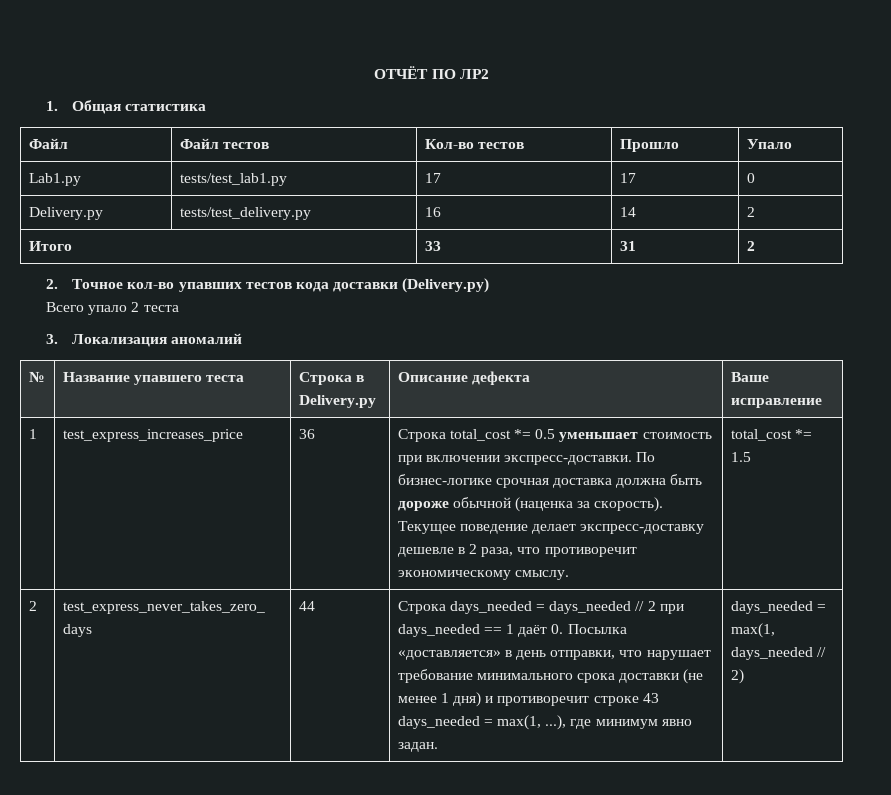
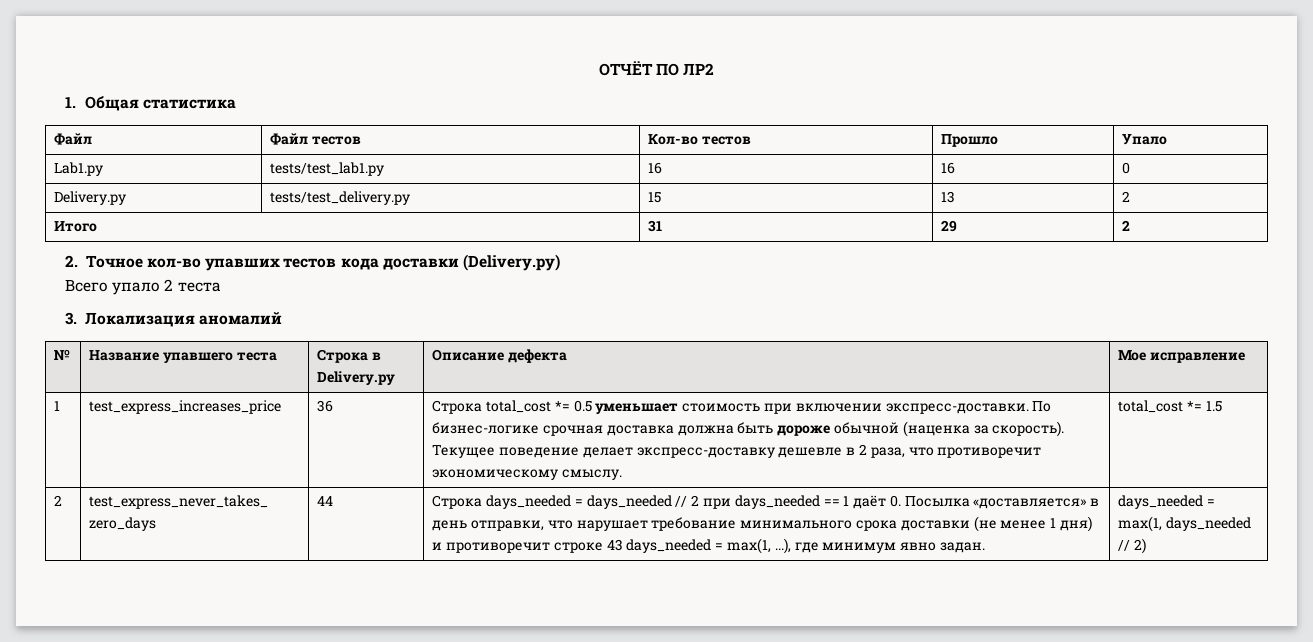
[424,173,441,183] [619,173,636,183] 17 | 17 -> [648,162,663,174] [941,162,956,174] 16 | 16
[424,207,441,217] [619,207,636,217] 16 | 14 -> [648,192,662,203] [941,191,956,203] 15 | 13
[424,241,441,251] [619,241,636,251] 33 | 31 -> [648,220,663,232] [941,220,958,232] 31 | 29
[730,372,769,382] Ваше -> [1118,350,1147,361] Мое

